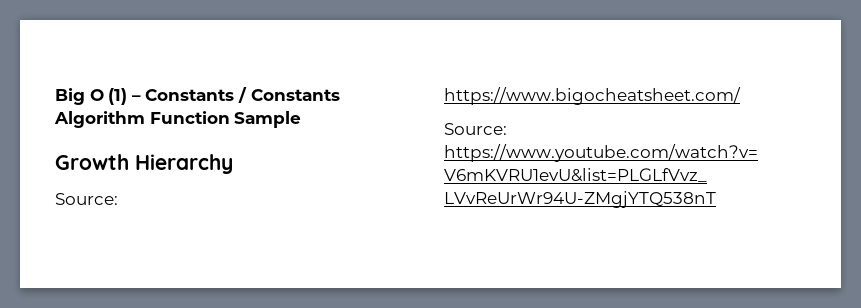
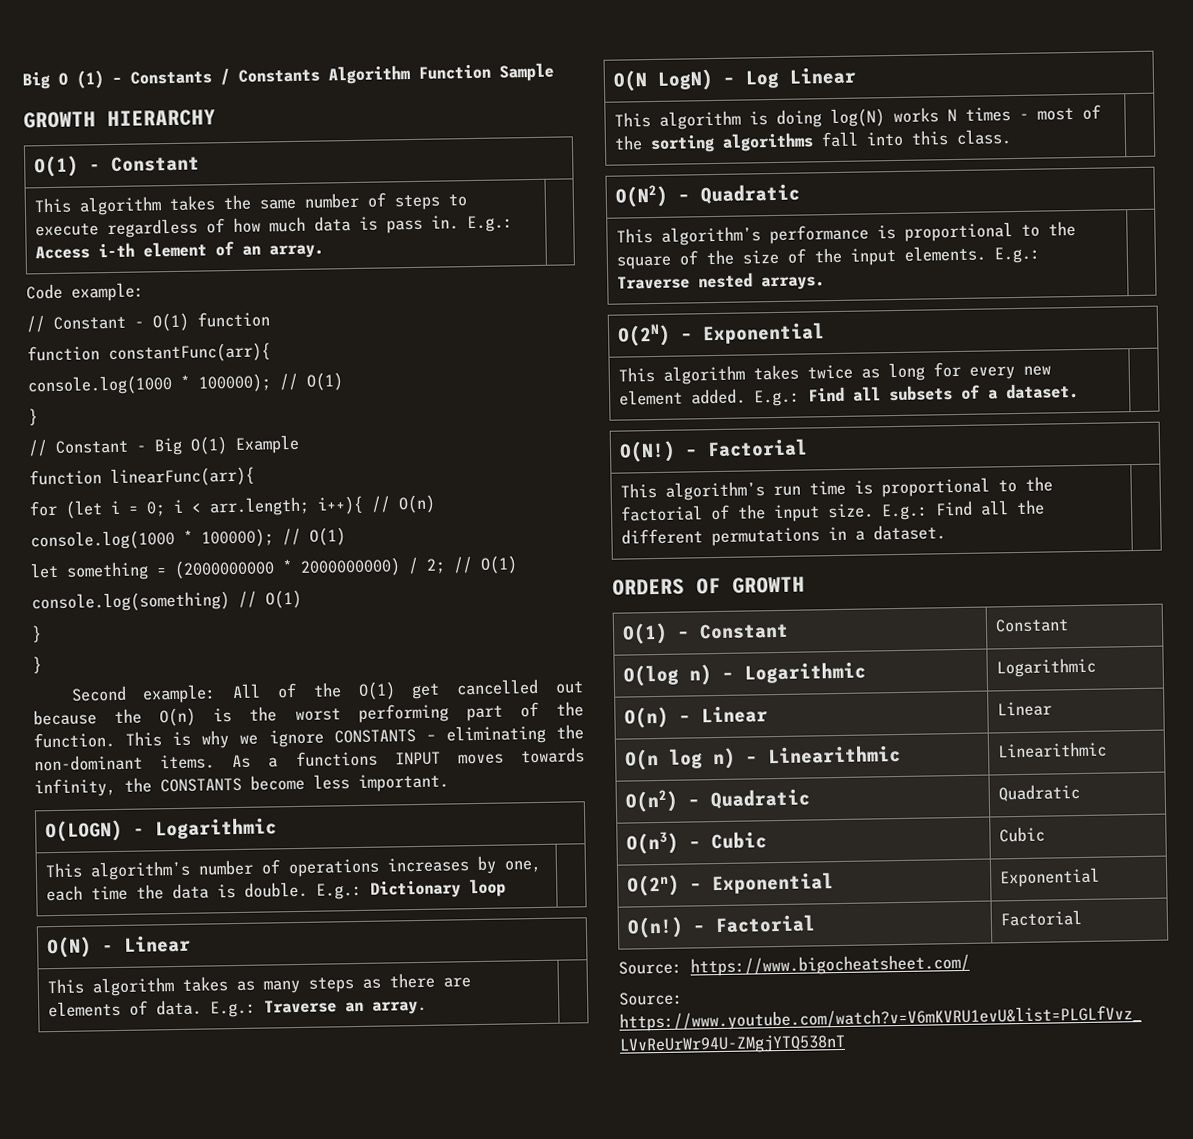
[55,154,233,174] Growth Hierarchy -> [23,109,216,129] [34,155,201,178] [34,192,468,216] [35,215,514,239] [35,240,325,260] [26,282,144,302] [26,311,270,333] [27,342,271,364] [27,372,343,396] [28,408,38,426] [28,434,300,457] [29,466,255,488] [29,494,436,519] [30,527,346,551] [30,555,518,581] [31,589,302,613] [31,625,42,643] [32,656,42,674] [70,678,584,704] [33,701,584,727] [33,724,584,749] [34,747,585,772] [34,773,449,798] [45,817,278,843] [45,855,543,881] [46,878,507,902] [47,934,192,959] [47,972,472,997] [48,999,428,1018] [613,66,857,92] [614,104,1102,130] [614,129,1013,154] [615,183,801,208] [616,220,1077,246] [616,245,1041,270] [617,272,826,291] [617,322,826,347] [618,361,1052,385] [619,382,1080,407] [619,438,809,463] [620,476,1054,501] [620,499,1046,523] [621,524,947,547] [612,576,805,596] [622,622,790,645] [995,618,1070,633] [623,661,867,687] [996,657,1097,678] [624,705,769,729] [997,701,1053,717] [624,744,902,771] [997,741,1108,759] [625,788,811,813] [998,784,1081,802] [626,831,768,855] [999,826,1046,843] [627,872,835,897] [1000,867,1101,888] [627,914,817,939] [1000,909,1083,927] GROWTH HIERARCHY // O(1) - Constant // This algorithm takes the same number of steps to execute regardless of how much data is pass in. E.g.: Access i-th element of an array. | // Code example: // // Constant - O(1) function // function constantFunc(arr){ // console.log(1000 * 100000); // O(1) // } // // Constant - Big O(1) Example // function linearFunc(arr){ // for (let i = 0; i < arr.length; i++){ // O(n) // console.log(1000 * 100000); // O(1) // let something = (2000000000 * 2000000000) / 2; // O(1) // console.log(something) // O(1) // } // } // Second example: All of the O(1) get cancelled out because the O(n) is the worst performing part of the function. This is why we ignore CONSTANTS – eliminating the non-dominant items. As a functions INPUT moves towards infinity, the CONSTANTS become less important. // O(LOGN) - Logarithmic // This algorithm’s number of operations increases by one, each time the data is double. E.g.: Dictionary loop | // O(N) - Linear // This algorithm takes as many steps as there are elements of data. E.g.: Traverse an array. | // O(N LogN) – Log Linear // This algorithm is doing log(N) works N times - most of the sorting algorithms fall into this class. | // O(N2) – Quadratic // This algorithm’s performance is proportional to the square of the size of the input elements. E.g.: Traverse nested arrays. | // O(2N) – Exponential // This algorithm takes twice as long for every new element added. E.g.: Find all subsets of a dataset. | // O(N!) – Factorial // This algorithm’s run time is proportional to the factorial of the input size. E.g.: Find all the different permutations in a dataset. | // ORDERS OF GROWTH // O(1) – Constant | Constant // O(log n) – Logarithmic | Logarithmic // O(n) – Linear | Linear // O(n log n) – Linearithmic | Linearithmic // O(n2) – Quadratic | Quadratic // O(n3) – Cubic | Cubic // O(2n) – Exponential | Exponential // O(n!) – Factorial | Factorial

